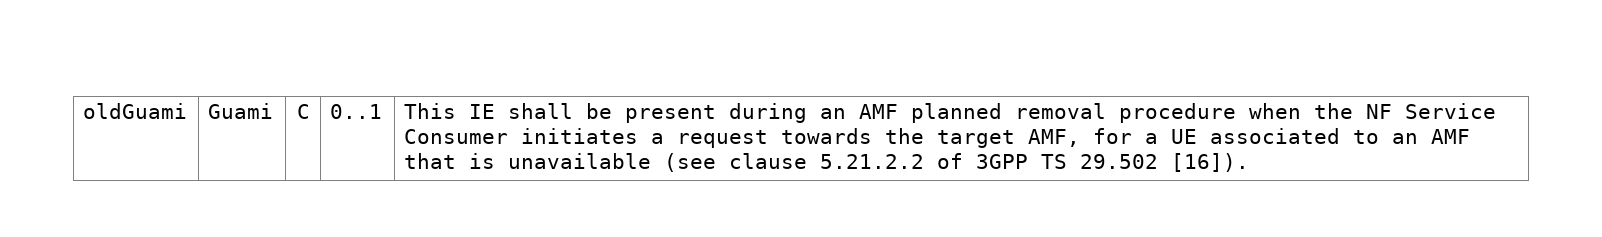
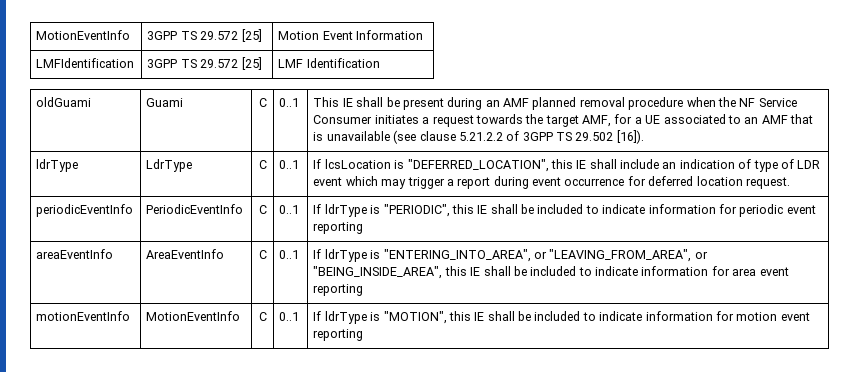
(83, 111) none -> [36,30,131,40] [147,29,262,42] [278,30,424,40] [36,58,135,68] [147,57,262,70] [278,58,380,68] MotionEventInfo | 3GPP TS 29.572 [25] | Motion Event Information // LMFIdentification | 3GPP TS 29.572 [25] | LMF Identification //
(1250, 162) none -> [36,159,79,172] [146,159,193,172] [258,160,267,169] [279,160,300,169] [313,159,821,172] [313,176,790,189] [36,204,134,217] [146,204,244,214] [258,205,267,214] [279,205,300,214] [313,204,816,217] [313,222,364,234] [36,249,114,259] [146,249,225,259] [258,250,267,259] [279,250,300,259] [313,249,708,262] [313,266,789,279] [313,284,364,296] [36,311,131,321] [146,311,241,321] [258,312,267,321] [279,312,300,321] [313,311,810,324] [313,329,364,341] // ldrType | LdrType | C | 0..1 | If lcsLocation is "DEFERRED_LOCATION", this IE shall include an indication of type of LDR event which may trigger a report during event occurrence for deferred location request. // periodicEventInfo | PeriodicEventInfo | C | 0..1 | If ldrType is "PERIODIC", this IE shall be included to indicate information for periodic event reporting // areaEventInfo | AreaEventInfo | C | 0..1 | If ldrType is "ENTERING_INTO_AREA", or "LEAVING_FROM_AREA", or "BEING_INSIDE_AREA", this IE shall be included to indicate information for area event reporting // motionEventInfo | MotionEventInfo | C | 0..1 | If ldrType is "MOTION", this IE shall be included to indicate information for motion event reporting

